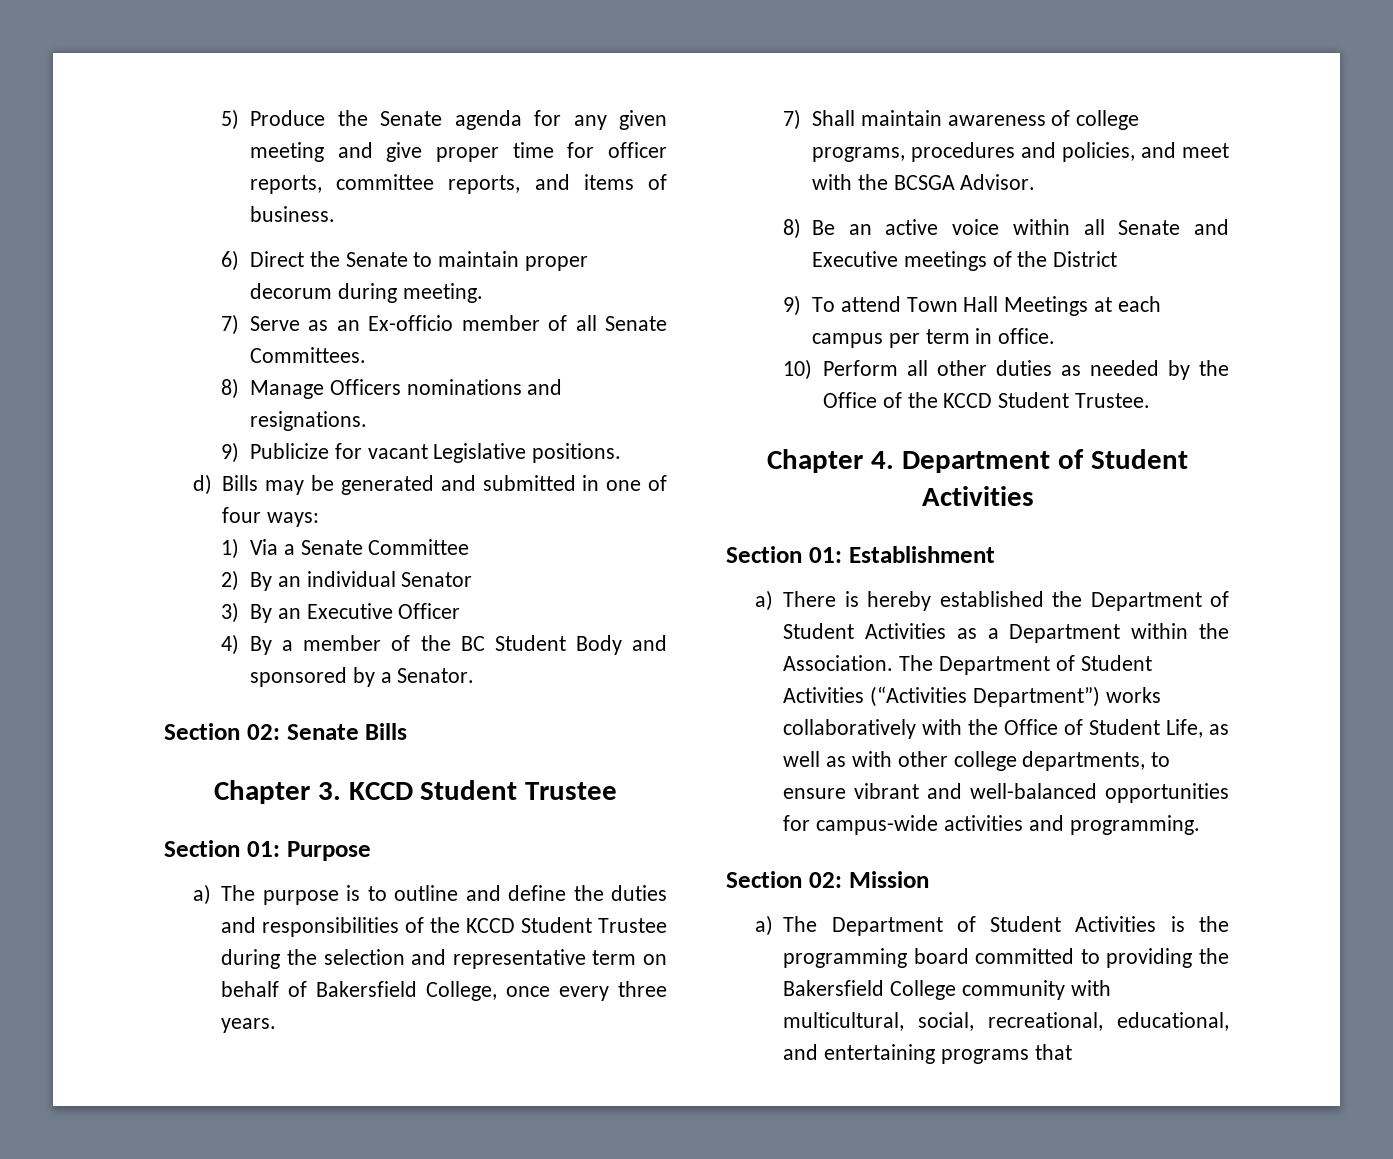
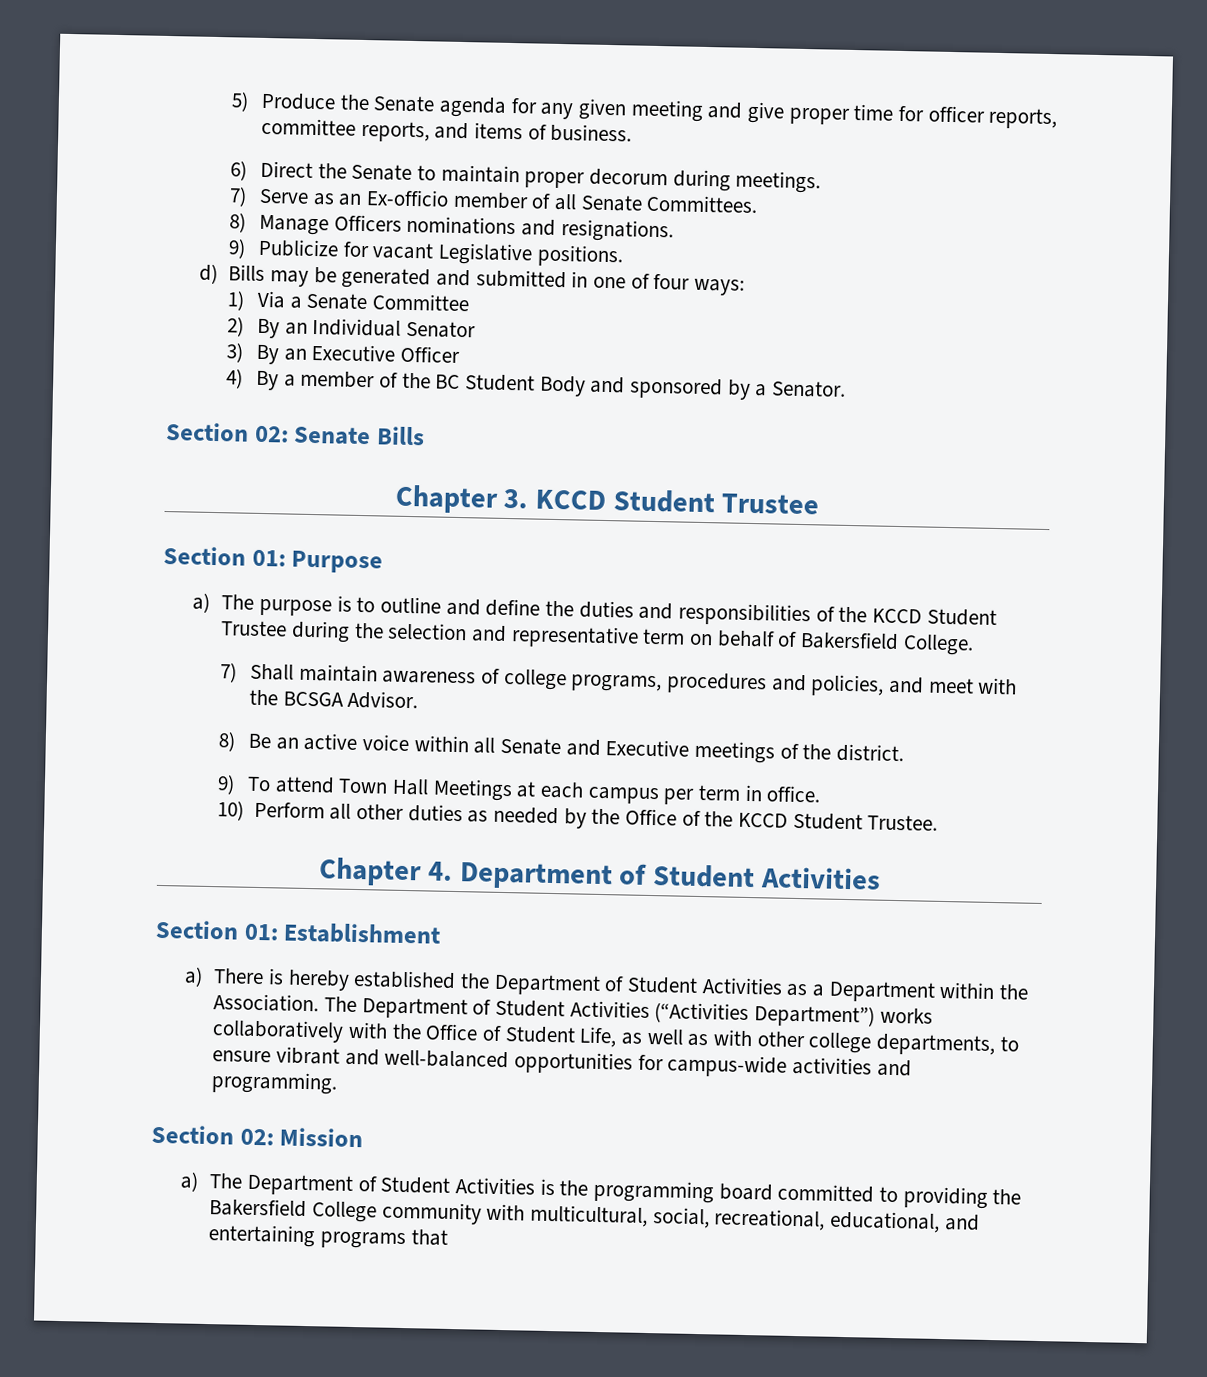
[402,283,483,303] meeting. -> [735,170,822,194] meetings.
[306,571,396,587] individual -> [312,317,402,337] Individual
[426,981,667,1001] [221,1018,277,1033] College, once every three years. -> [902,634,974,656] College.
[1053,251,1118,267] District -> [835,743,904,763] district.

